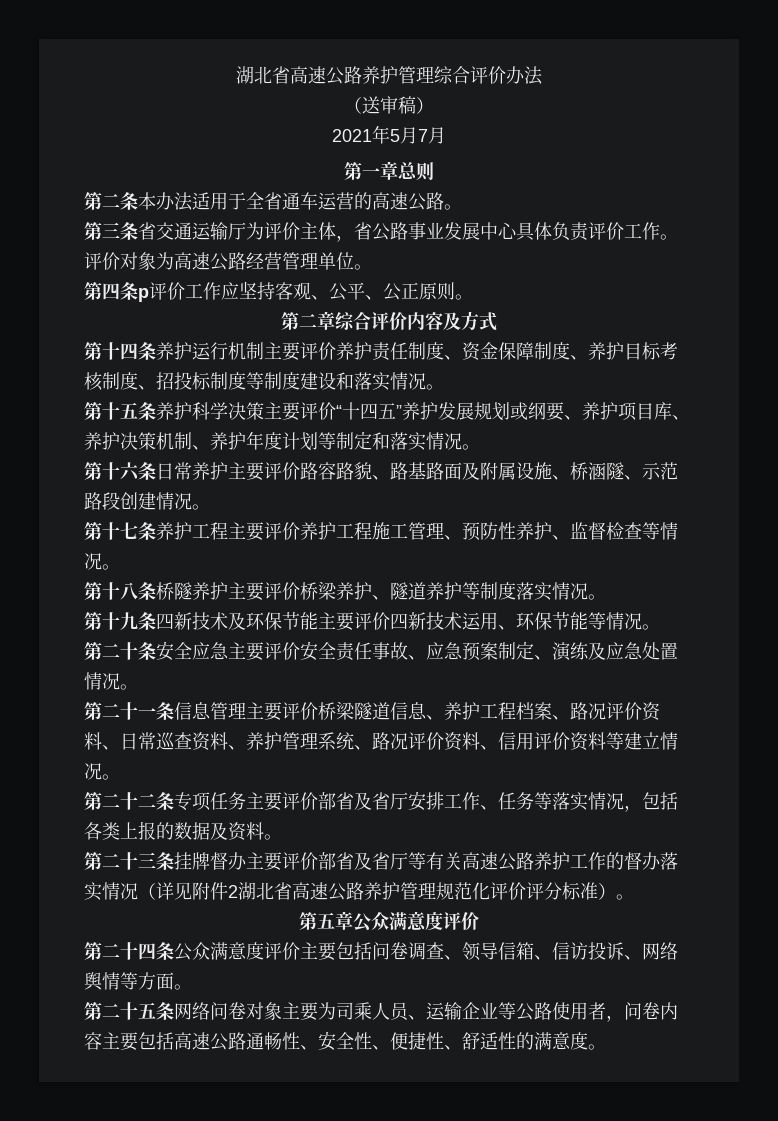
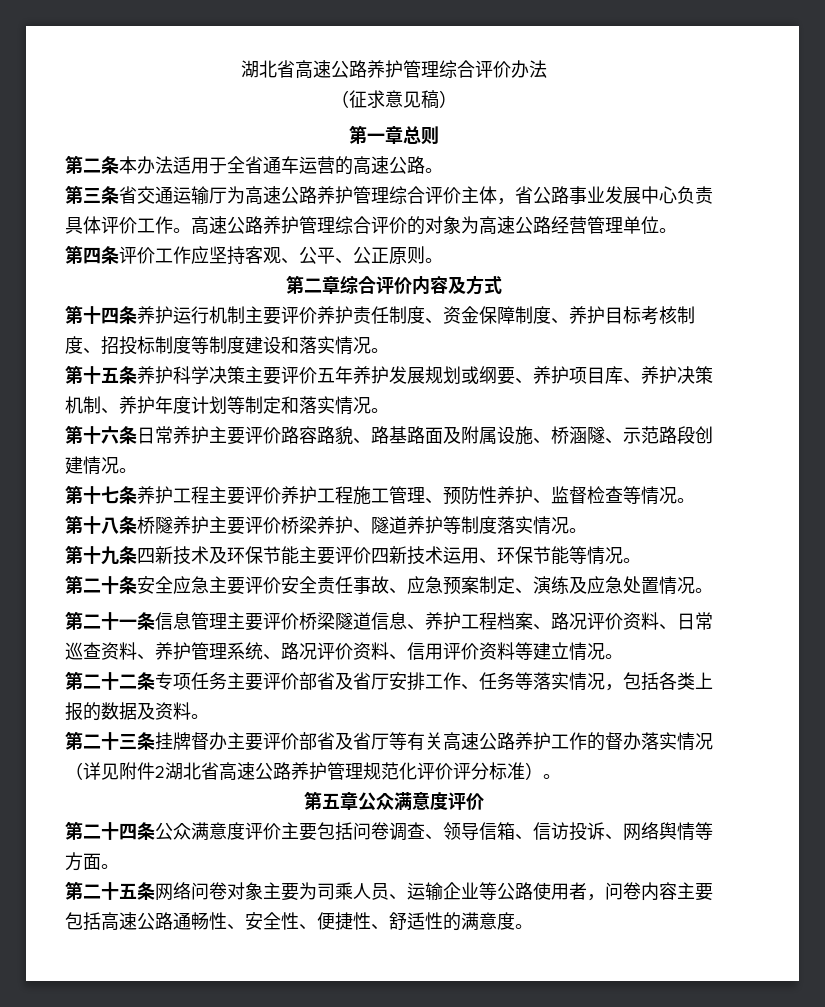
[362,96,398,114] 送审 -> [349,90,421,108] 征求意见
[332,125,446,144] // 2021年5月7月 -> (457, 99) none
(264, 231) none -> [245,186,425,205] 高速公路养护管理综合
[516,222,589,241] 具体负责 -> [677,186,713,204] [65,216,101,234] 负责具体
[84,252,120,270] 评价 -> [191,216,425,235] 高速公路养护管理综合评价的
[138,288,149,302] p -> (119, 255) none
[336,402,402,420] “十四五” -> [317,366,353,384] 五年

